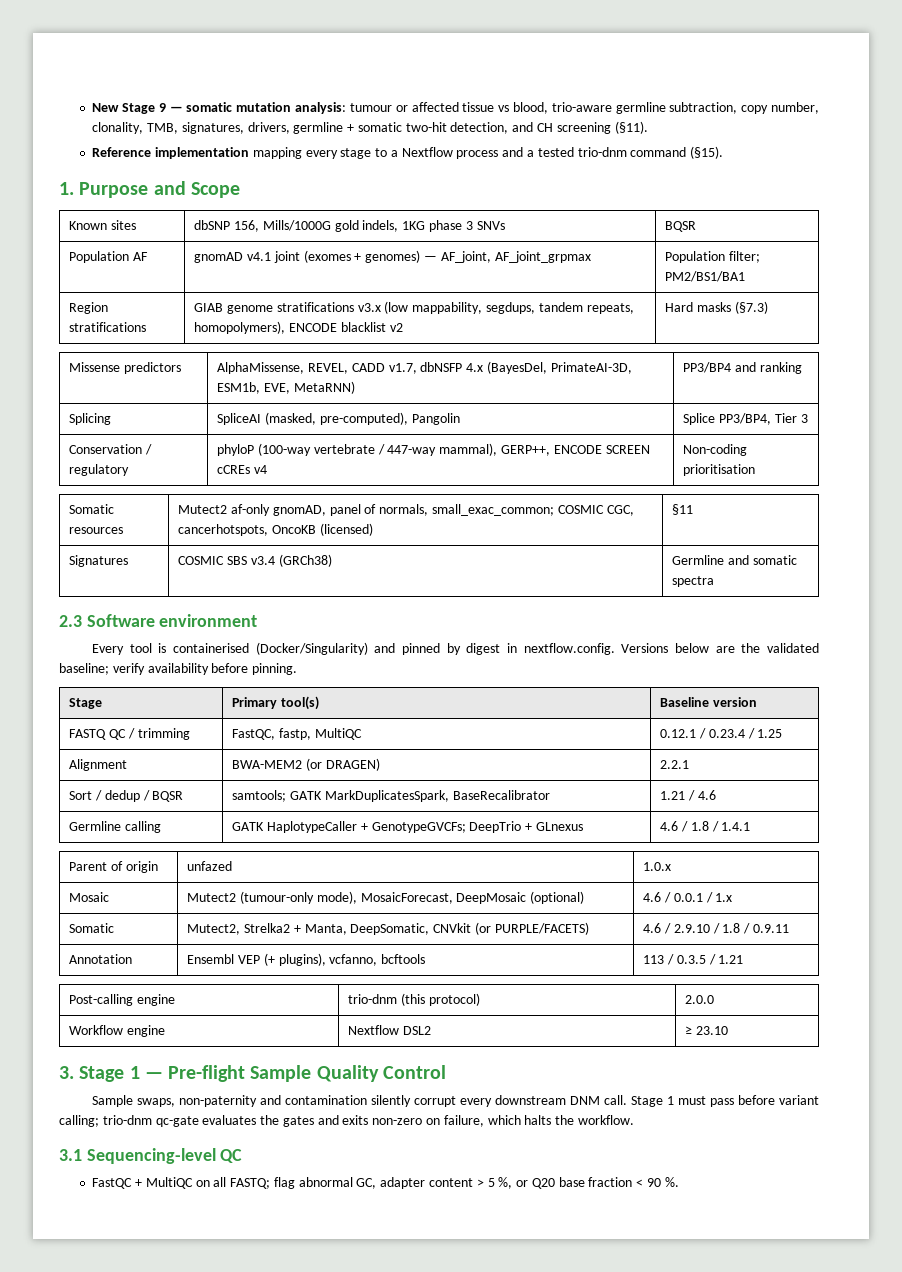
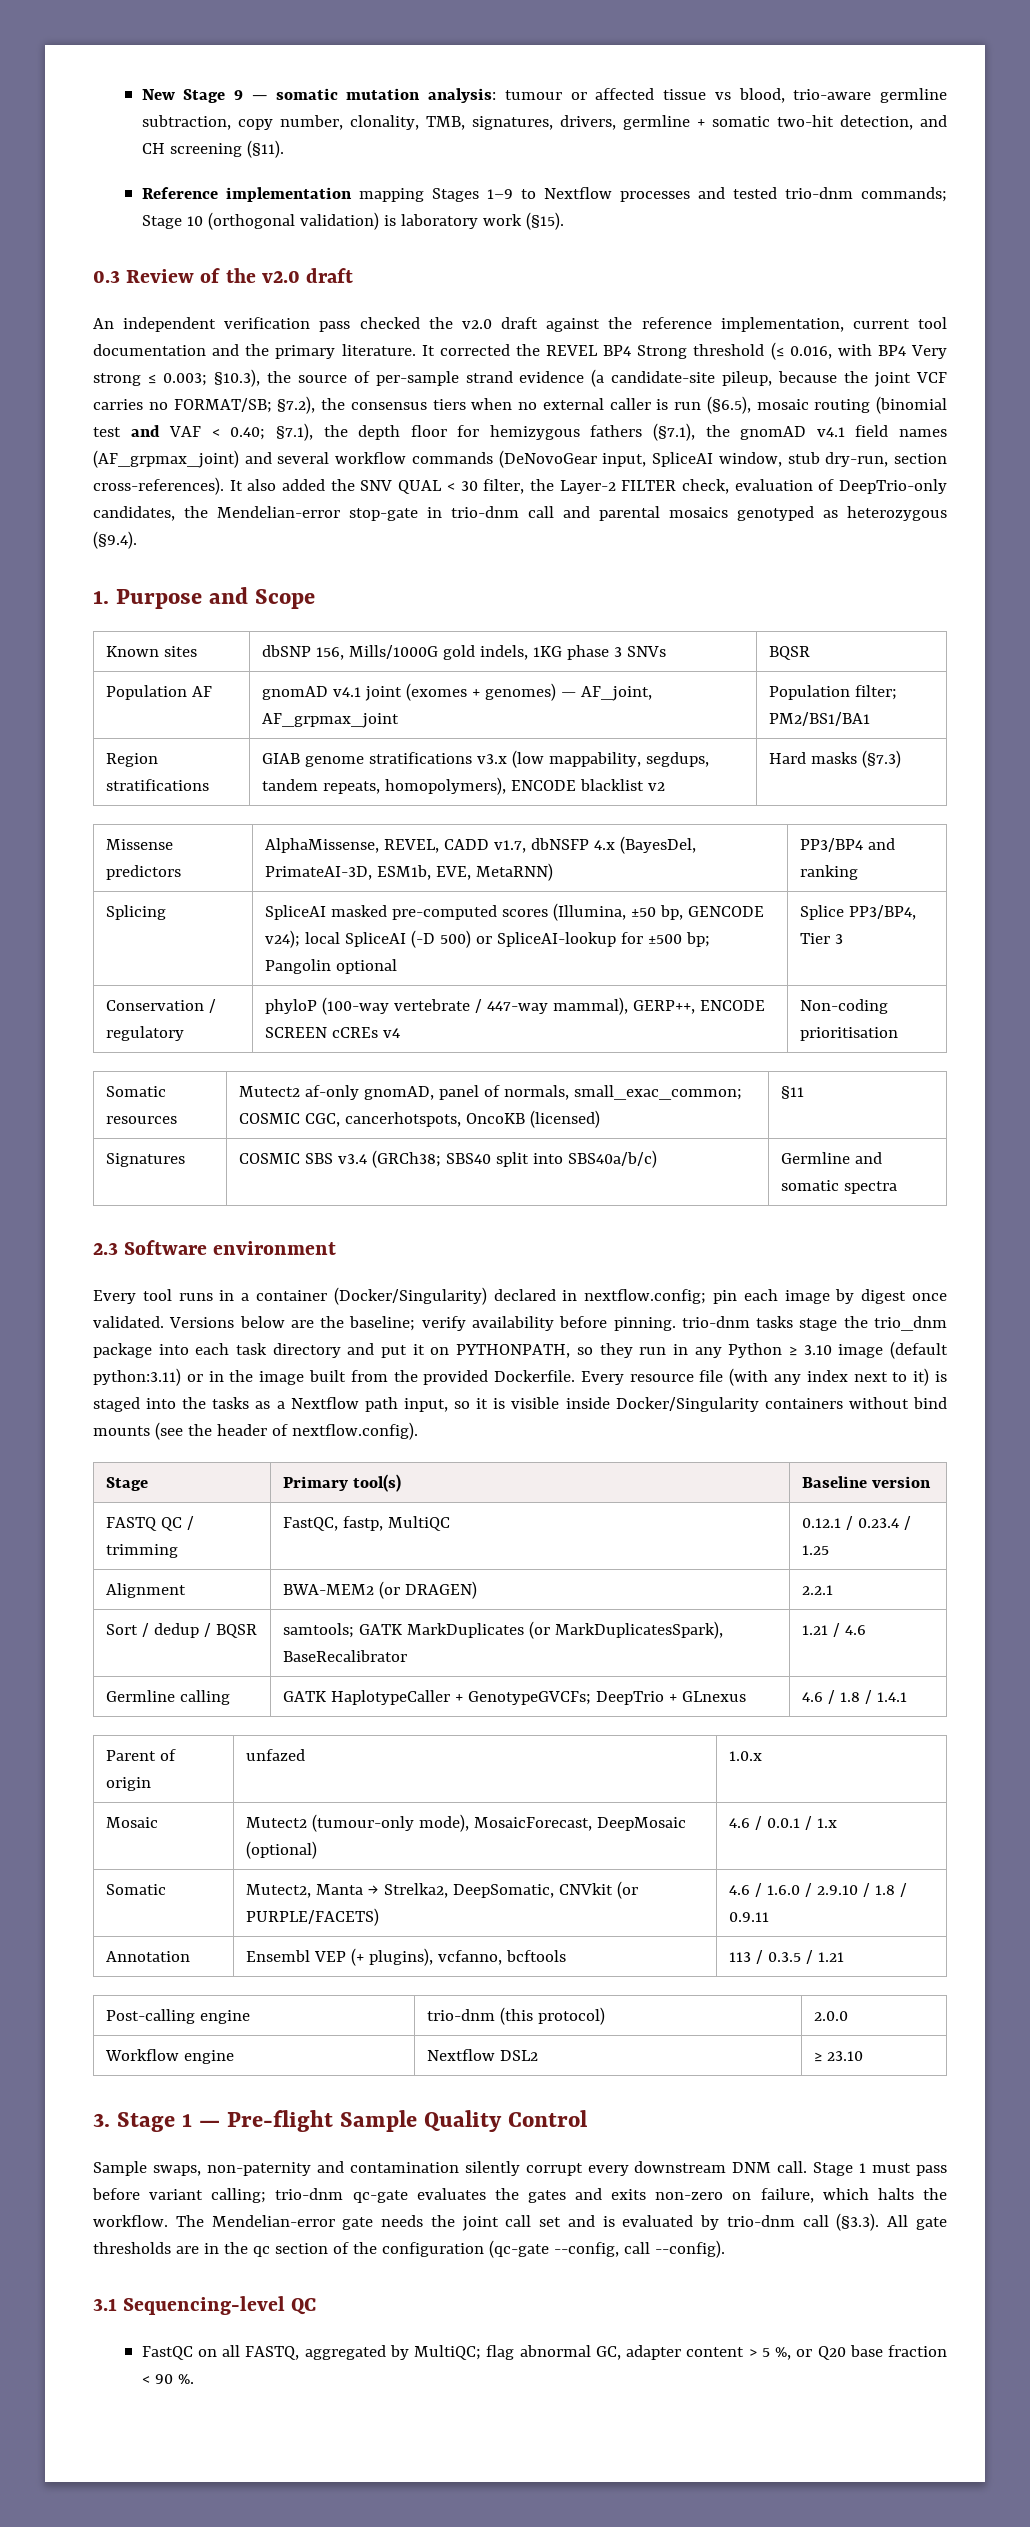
[305,146,724,159] every stage to a Nextflow process and a tested trio-dnm command (§15). -> [431,187,947,202] [141,212,564,230] [93,268,354,283] [93,317,947,332] [93,342,947,360] [93,369,947,387] [93,396,947,414] [93,423,948,441] [93,450,948,468] [93,477,947,495] [93,506,947,521] [93,531,137,549] Stages 1–9 to Nextflow processes and tested trio-dnm commands; Stage 10 (orthogonal validation) is laboratory work (§15). // 0.3 Review of the v2.0 draft // An independent verification pass checked the v2.0 draft against the reference implementation, current tool documentation and the primary literature. It corrected the REVEL BP4 Strong threshold (≤ 0.016, with BP4 Very strong ≤ 0.003; §10.3), the source of per-sample strand evidence (a candidate-site pileup, because the joint VCF carries no FORMAT/SB; §7.2), the consensus tiers when no external caller is run (§6.5), mosaic routing (binomial test and VAF < 0.40; §7.1), the depth floor for hemizygous fathers (§7.1), the gnomAD v4.1 field names (AF_grpmax_joint) and several workflow commands (DeNovoGear input, SpliceAI window, stub dry-run, section cross-references). It also added the SNV QUAL < 30 filter, the Layer-2 FILTER check, evaluation of DeepTrio-only candidates, the Mendelian-error stop-gate in trio-dnm call and parental mosaics genotyped as heterozygous (§9.4).
[494,251,591,263] AF_joint_grpmax -> [261,713,399,728] AF_grpmax_joint
[265,412,408,425] (masked, pre-computed), -> [330,903,764,921] [264,930,710,948] masked pre-computed scores (Illumina, ±50 bp, GENCODE v24); local SpliceAI (-D 500) or SpliceAI-lookup for ±500 bp;
(460, 419) none -> [335,959,397,974] optional
[278,554,332,567] (GRCh38) -> [371,1150,657,1168] (GRCh38; SBS40 split into SBS40a/b/c)
[158,642,615,655] is containerised (Docker/Singularity) and pinned by digest in nextflow.config. -> [178,1287,947,1305] [93,1316,164,1328] runs in a container (Docker/Singularity) declared in nextflow.config; pin each image by digest once validated.
[766,643,819,653] validated -> (345, 1322) none
(298, 669) none -> [681,1316,948,1331] [93,1341,949,1359] [93,1368,947,1386] [93,1397,948,1412] [93,1422,418,1440] trio-dnm tasks stage the trio_dnm package into each task directory and put it on PYTHONPATH, so they run in any Python ≥ 3.10 image (default python:3.11) or in the image built from the provided Dockerfile. Every resource file (with any index next to it) is staged into the tasks as a Nextflow path input, so it is visible inside Docker/Singularity containers without bind mounts (see the header of nextflow.config).
[324,790,449,802] MarkDuplicatesSpark, -> [406,1621,723,1639] MarkDuplicates (or MarkDuplicatesSpark),
[244,923,347,935] Strelka2 + Manta, -> [315,1883,448,1898] Manta → Strelka2,
(672, 928) none -> [766,1883,812,1897] 1.6.0 /
[59,1148,243,1164] [92,1177,271,1189] // 3.1 Sequencing-level QC // FastQC + MultiQC on all FASTQ; -> [175,2213,947,2231] [93,2240,725,2258] [93,2296,317,2315] [141,2345,482,2360] The Mendelian-error gate needs the joint call set and is evaluated by trio-dnm call (§3.3). All gate thresholds are in the qc section of the configuration (qc-gate --config, call --config). // 3.1 Sequencing-level QC // FastQC on all FASTQ, aggregated by MultiQC;

